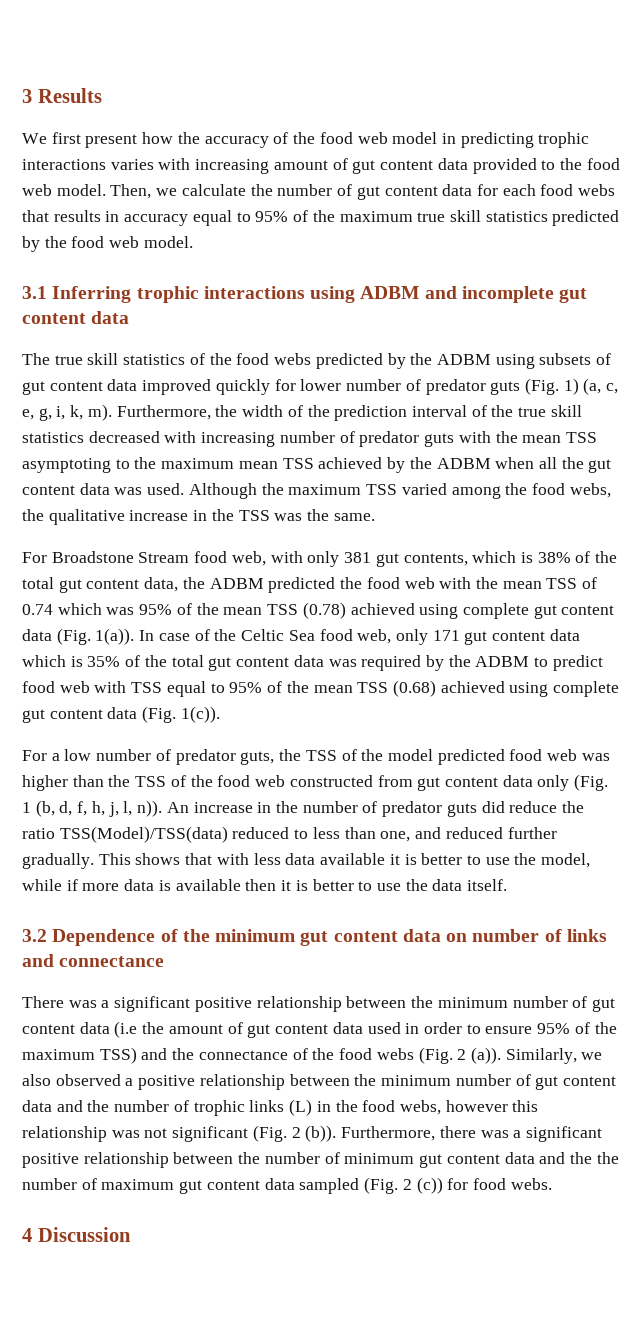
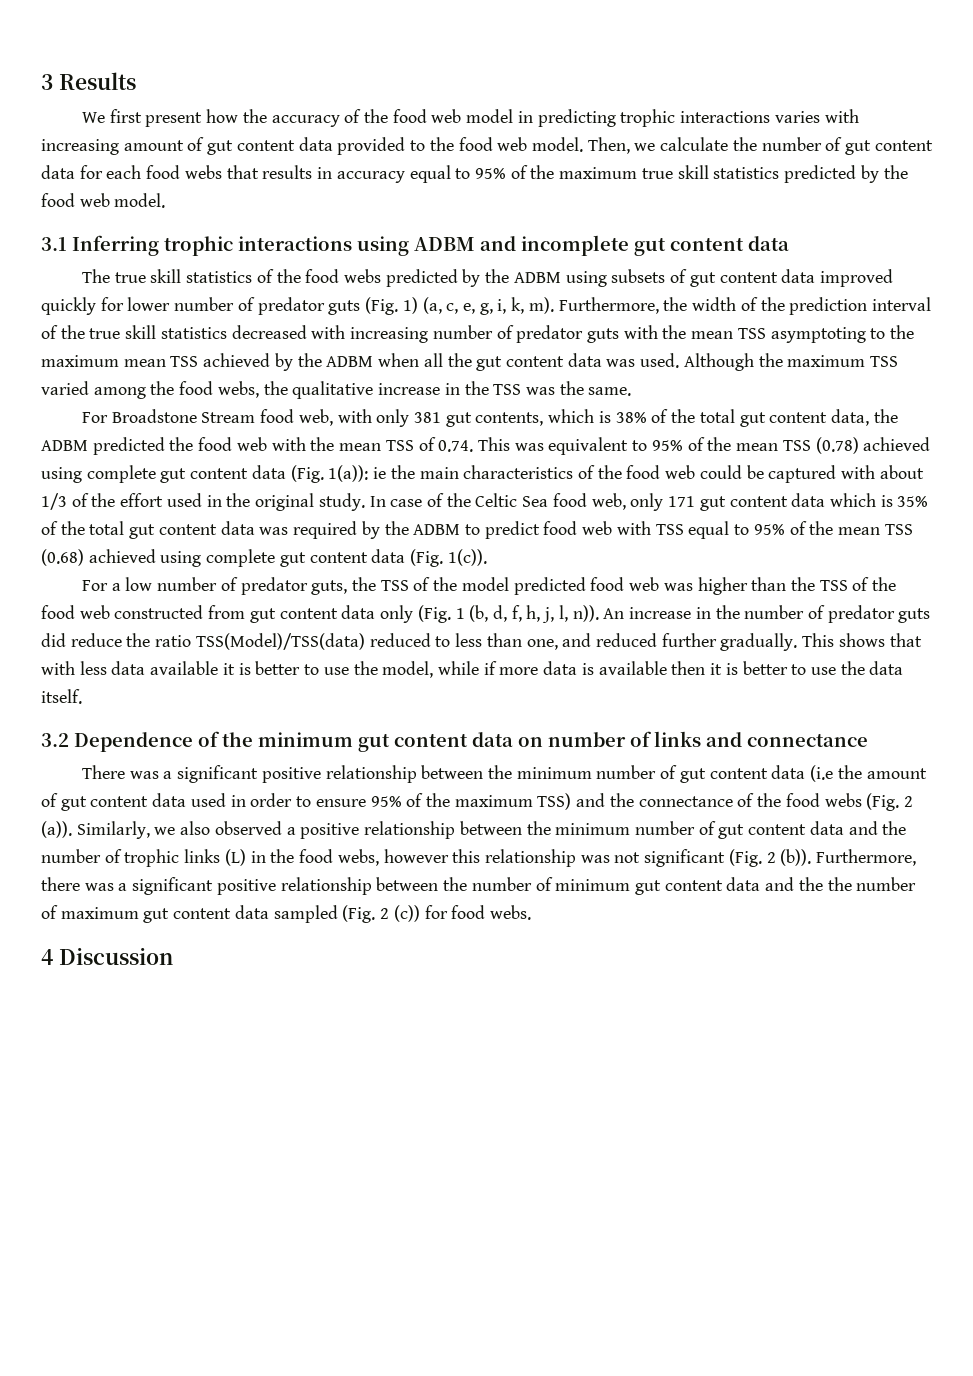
[22,603,135,615] 0.74 which was -> [438,437,648,455] 0.74. This was equivalent to
[95,628,135,645] 1(a)). -> [328,465,924,483] [41,493,365,511] 1(a)): ie the main characteristics of the food web could be captured with about 1/3 of the effort used in the original study.

